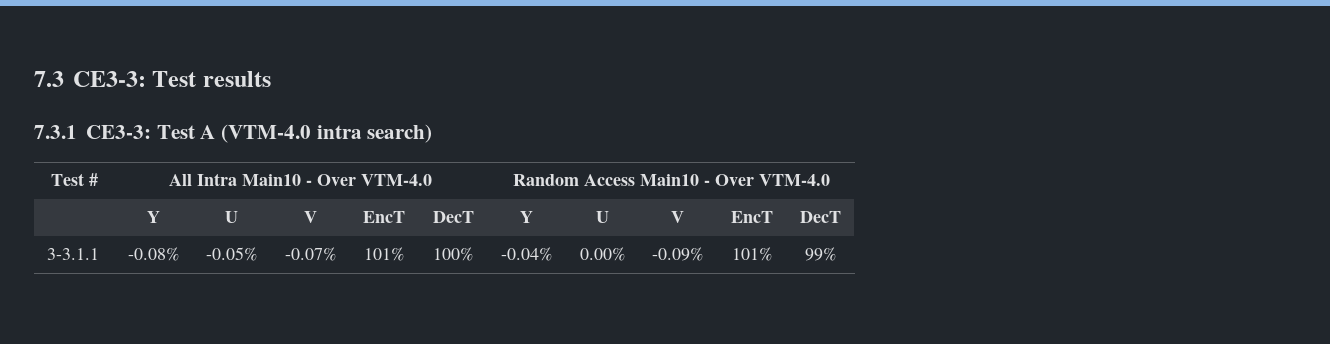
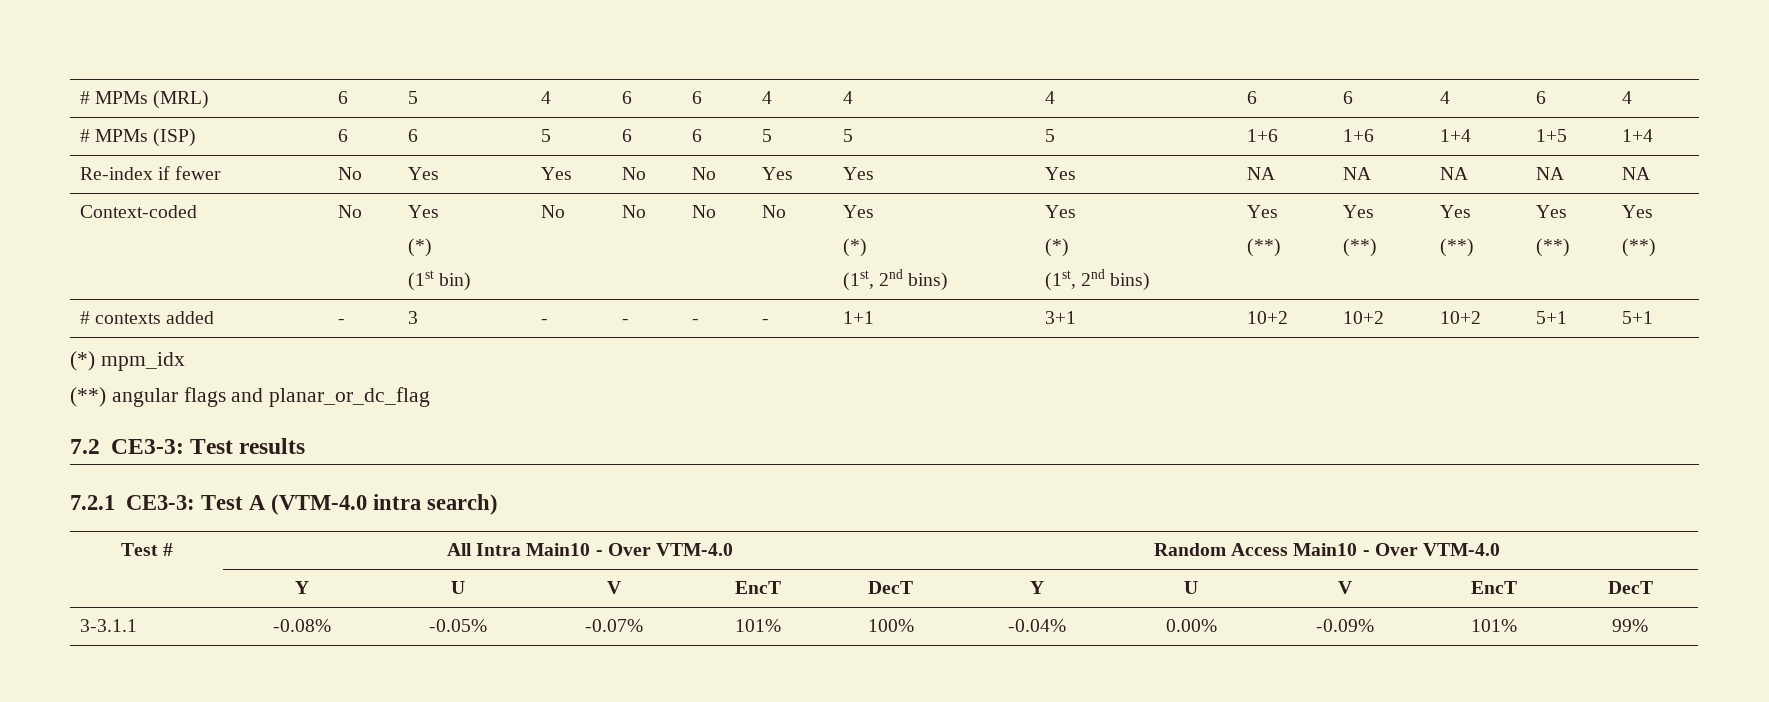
[34,71,64,87] 7.3 -> [79,90,210,109] [337,91,348,104] [407,91,418,104] [540,91,551,104] [621,91,632,104] [691,91,702,104] [761,91,772,104] [842,91,853,104] [1044,91,1055,104] [1246,91,1257,104] [1342,91,1353,104] [1439,91,1450,104] [1535,91,1546,104] [1621,91,1632,104] [79,128,197,147] [337,129,348,142] [407,129,418,142] [540,129,551,142] [621,129,632,142] [691,129,702,142] [761,129,772,142] [842,129,853,142] [1044,129,1055,142] [1246,129,1278,142] [1342,129,1374,142] [1439,129,1471,142] [1535,129,1567,142] [1621,129,1653,142] [79,166,222,180] [337,167,362,180] [407,167,439,180] [540,167,572,180] [621,167,646,180] [691,167,716,180] [761,167,793,180] [842,167,874,180] [1044,167,1076,180] [1246,167,1275,180] [1342,167,1371,180] [1439,167,1468,180] [1535,167,1564,180] [1621,167,1650,180] [79,205,197,218] [337,205,362,218] [407,205,439,218] [407,238,432,257] [407,270,472,291] [540,205,565,218] [621,205,646,218] [691,205,716,218] [761,205,786,218] [842,205,874,218] [842,238,867,257] [842,269,949,291] [1044,205,1076,218] [1044,238,1069,257] [1044,269,1151,291] [1246,205,1278,218] [1246,238,1281,257] [1342,205,1374,218] [1342,238,1377,257] [1439,205,1471,218] [1439,238,1474,257] [1535,205,1567,218] [1535,238,1570,257] [1621,205,1653,218] [1621,238,1656,257] [79,311,215,324] [337,319,345,324] [407,311,418,324] [540,319,548,324] [621,319,629,324] [691,319,699,324] [761,319,769,324] [842,311,874,324] [1044,311,1076,324] [1246,311,1288,324] [1342,311,1384,324] [1439,311,1481,324] [1535,311,1567,324] [1621,311,1653,324] [70,351,185,371] [70,387,431,407] [70,439,100,454] # MPMs (MRL) | 6 | 5 | 4 | 6 | 6 | 4 | 4 | 4 | 6 | 6 | 4 | 6 | 4 // # MPMs (ISP) | 6 | 6 | 5 | 6 | 6 | 5 | 5 | 5 | 1+6 | 1+6 | 1+4 | 1+5 | 1+4 // Re-index if fewer | No | Yes | Yes | No | No | Yes | Yes | Yes | NA | NA | NA | NA | NA // Context-coded | No | Yes // (*) // (1st bin) | No | No | No | No | Yes // (*) // (1st, 2nd bins) | Yes // (*) // (1st, 2nd bins) | Yes // (**) | Yes // (**) | Yes // (**) | Yes // (**) | Yes // (**) // # contexts added | - | 3 | - | - | - | - | 1+1 | 3+1 | 10+2 | 10+2 | 10+2 | 5+1 | 5+1 // (*) mpm_idx // (**) angular flags and planar_or_dc_flag // 7.2
[34,125,77,139] 7.3.1 -> [70,495,115,510] 7.2.1

